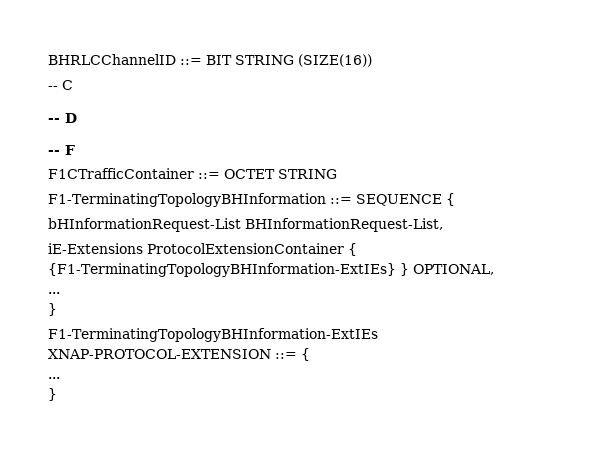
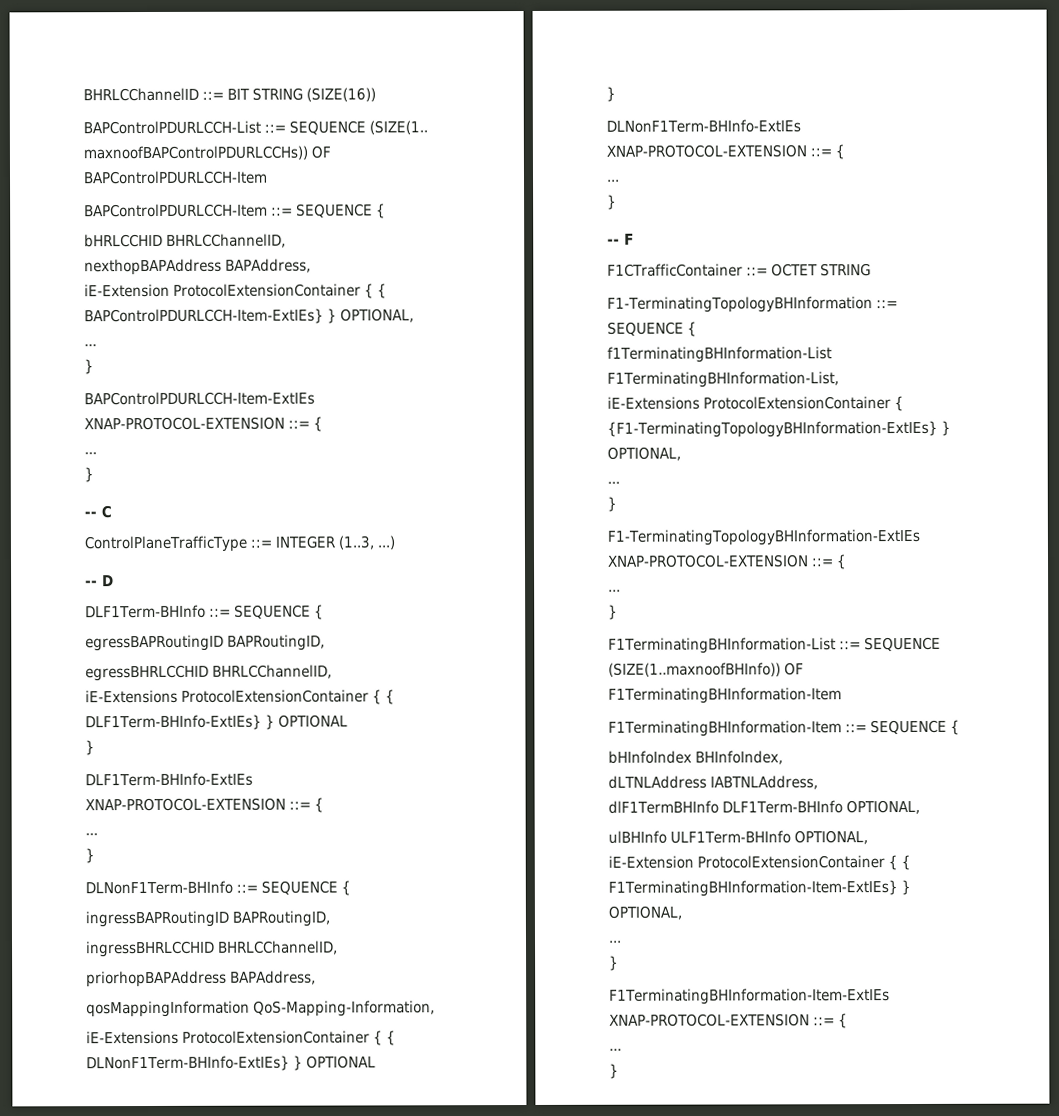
[48,80,73,90] [48,113,77,123] -- C // -- D -> [83,120,428,135] [83,145,331,161] [83,170,268,185] [84,203,386,219] [84,233,286,248] [84,258,311,276] [84,283,387,299] [84,308,414,325] [84,344,97,347] [84,359,94,375] [84,391,315,406] [84,416,323,432] [84,452,97,455] [84,467,94,483] [84,505,112,519] [84,535,395,553] [85,575,114,587] [85,604,324,620] [85,634,325,652] [85,664,332,682] [85,689,395,705] [85,714,348,731] [85,740,95,756] [85,772,253,787] [85,797,324,813] [85,833,98,836] [85,848,95,864] [85,880,351,896] [85,910,330,928] [86,940,338,958] [86,970,316,988] [86,1000,435,1018] [86,1030,396,1046] [86,1055,376,1072] [606,86,616,102] [606,119,801,133] [606,144,845,160] [607,179,620,182] [607,194,617,210] BAPControlPDURLCCH-List ::= SEQUENCE (SIZE(1.. maxnoofBAPControlPDURLCCHs)) OF BAPControlPDURLCCH-Item // BAPControlPDURLCCH-Item ::= SEQUENCE { // bHRLCCHID BHRLCChannelID, // nexthopBAPAddress BAPAddress, // iE-Extension ProtocolExtensionContainer { { BAPControlPDURLCCH-Item-ExtIEs} } OPTIONAL, // ... // } // BAPControlPDURLCCH-Item-ExtIEs XNAP-PROTOCOL-EXTENSION ::= { // ... // } // -- C // ControlPlaneTrafficType ::= INTEGER (1..3, ...) // -- D // DLF1Term-BHInfo ::= SEQUENCE { // egressBAPRoutingID BAPRoutingID, // egressBHRLCCHID BHRLCChannelID, // iE-Extensions ProtocolExtensionContainer { { DLF1Term-BHInfo-ExtIEs} } OPTIONAL // } // DLF1Term-BHInfo-ExtIEs XNAP-PROTOCOL-EXTENSION ::= { // ... // } // DLNonF1Term-BHInfo ::= SEQUENCE { // ingressBAPRoutingID BAPRoutingID, // ingressBHRLCCHID BHRLCChannelID, // priorhopBAPAddress BAPAddress, // qosMappingInformation QoS-Mapping-Information, // iE-Extensions ProtocolExtensionContainer { { DLNonF1Term-BHInfo-ExtIEs} } OPTIONAL // } // DLNonF1Term-BHInfo-ExtIEs XNAP-PROTOCOL-EXTENSION ::= { // ... // }
[48,218,443,232] bHInformationRequest-List BHInformationRequest-List, -> [607,346,832,363] [607,371,839,388] f1TerminatingBHInformation-List F1TerminatingBHInformation-List,
(57, 394) none -> [608,636,941,654] [608,662,804,677] [608,687,842,704] [608,719,960,737] [608,750,783,765] [608,775,818,790] [608,799,920,815] [608,830,868,845] [608,855,911,871] [608,880,911,897] [608,905,682,920] [609,940,622,943] [609,955,619,971] [609,988,890,1005] [609,1013,848,1029] [609,1048,622,1051] [609,1063,619,1079] // F1TerminatingBHInformation-List ::= SEQUENCE (SIZE(1..maxnoofBHInfo)) OF F1TerminatingBHInformation-Item // F1TerminatingBHInformation-Item ::= SEQUENCE { // bHInfoIndex BHInfoIndex, // dLTNLAddress IABTNLAddress, // dlF1TermBHInfo DLF1Term-BHInfo OPTIONAL, // ulBHInfo ULF1Term-BHInfo OPTIONAL, // iE-Extension ProtocolExtensionContainer { { F1TerminatingBHInformation-Item-ExtIEs} } OPTIONAL, // ... // } // F1TerminatingBHInformation-Item-ExtIEs XNAP-PROTOCOL-EXTENSION ::= { // ... // }

